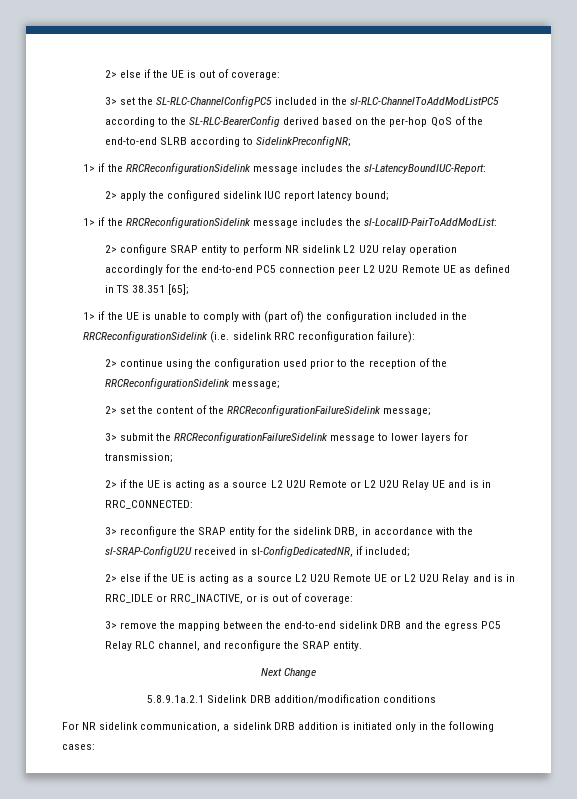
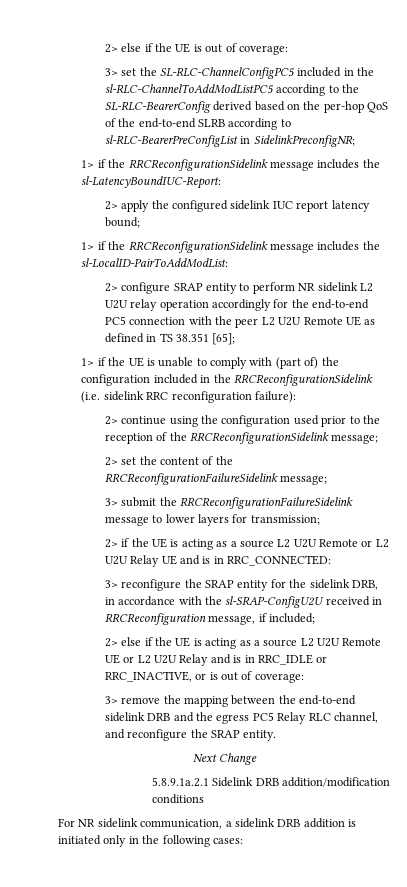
(253, 141) none -> [104,135,251,147] sl-RLC-BearerPreConfigList in
(336, 269) none -> [188,316,232,325] with the
[250,546,353,557] sl-ConfigDedicatedNR, -> [104,613,256,625] RRCReconfiguration message,

